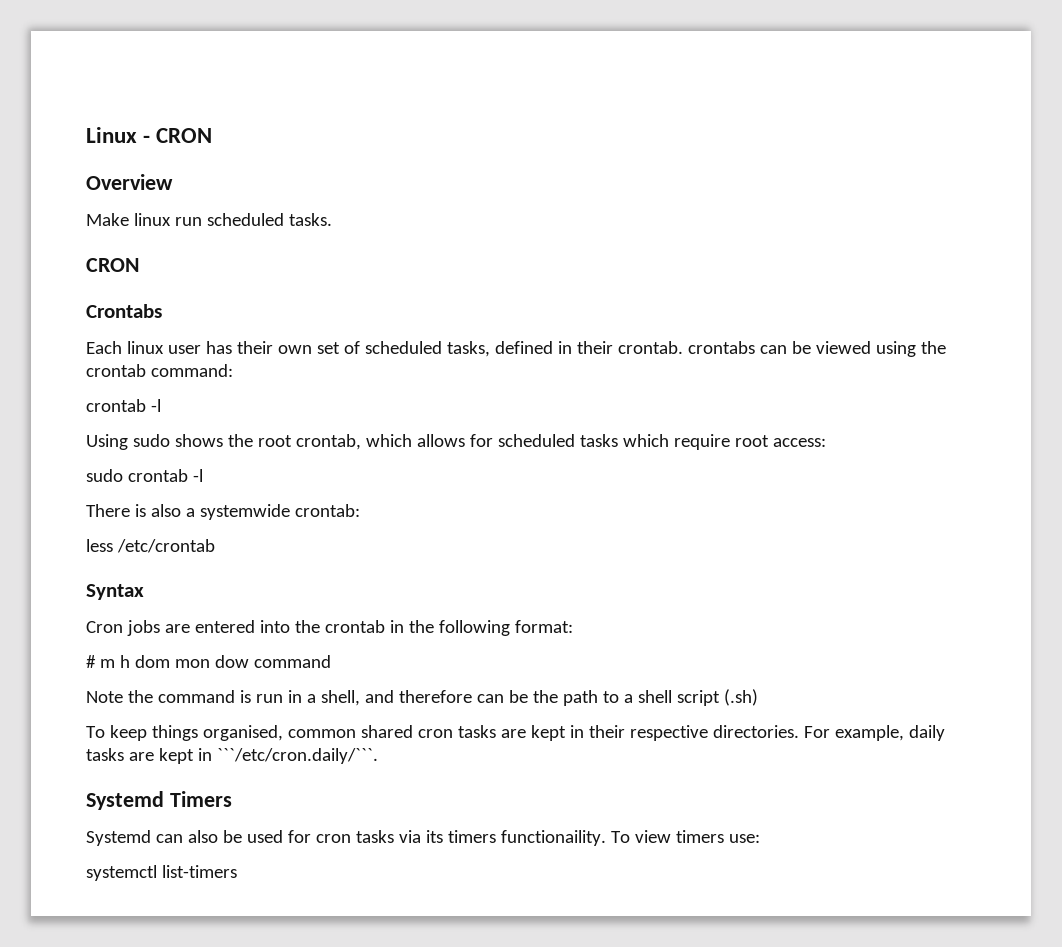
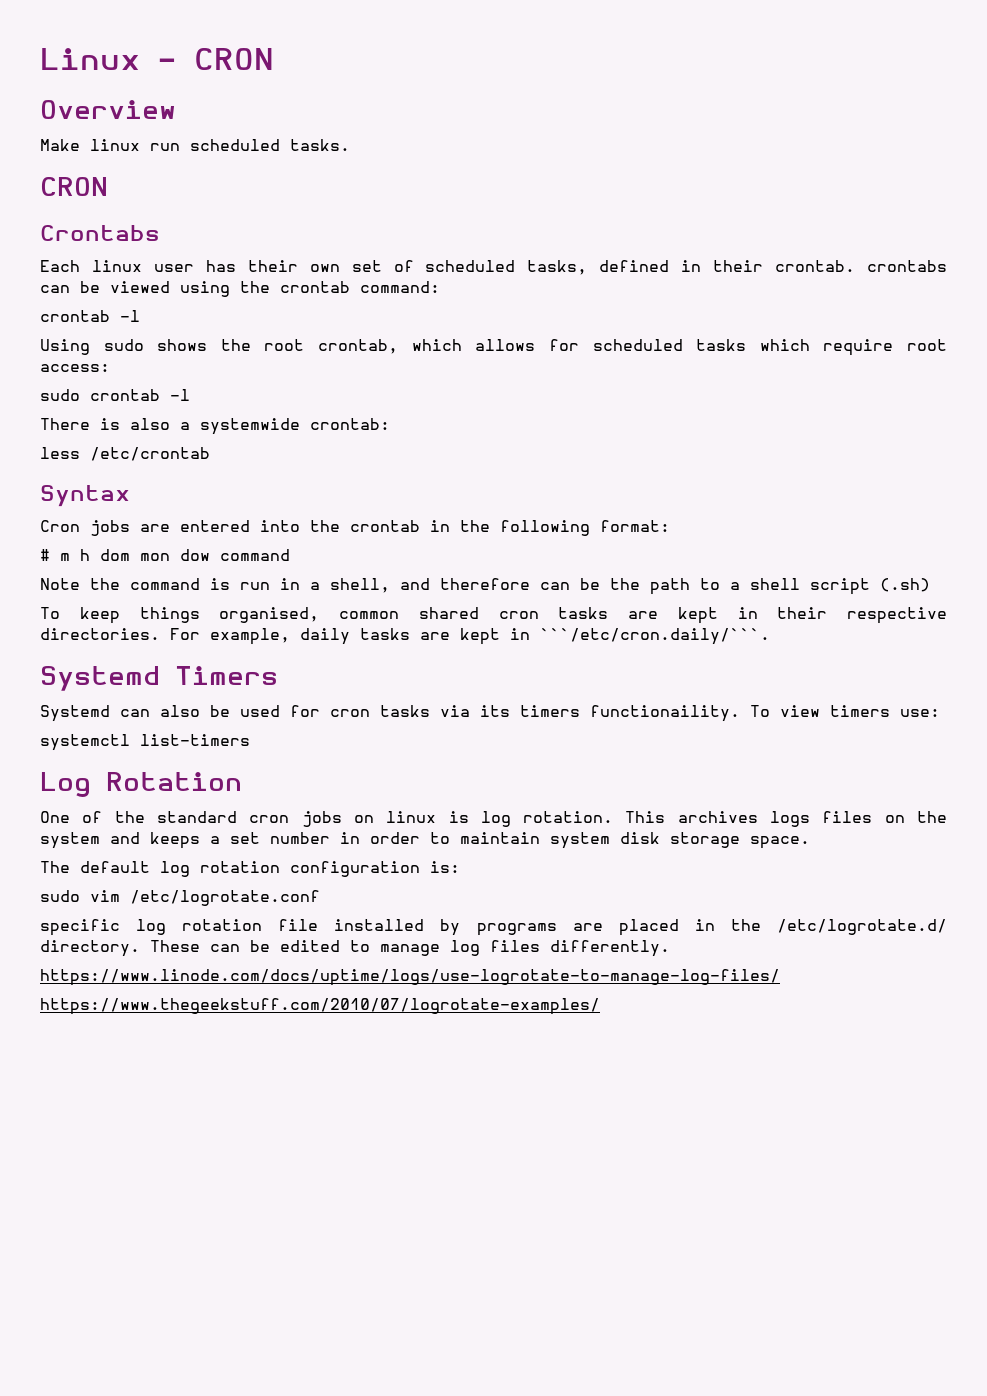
(237, 871) none -> [40,772,242,797] [40,811,947,827] [40,832,810,849] [40,861,460,877] [40,890,320,906] [40,919,948,936] [40,940,670,957] [40,969,780,986] [40,998,600,1015] // Log Rotation // One of the standard cron jobs on linux is log rotation. This archives logs files on the system and keeps a set number in order to maintain system disk storage space. // The default log rotation configuration is: // sudo vim /etc/logrotate.conf // specific log rotation file installed by programs are placed in the /etc/logrotate.d/ directory. These can be edited to manage log files differently. // https://www.linode.com/docs/uptime/logs/use-logrotate-to-manage-log-files/ // https://www.thegeekstuff.com/2010/07/logrotate-examples/

